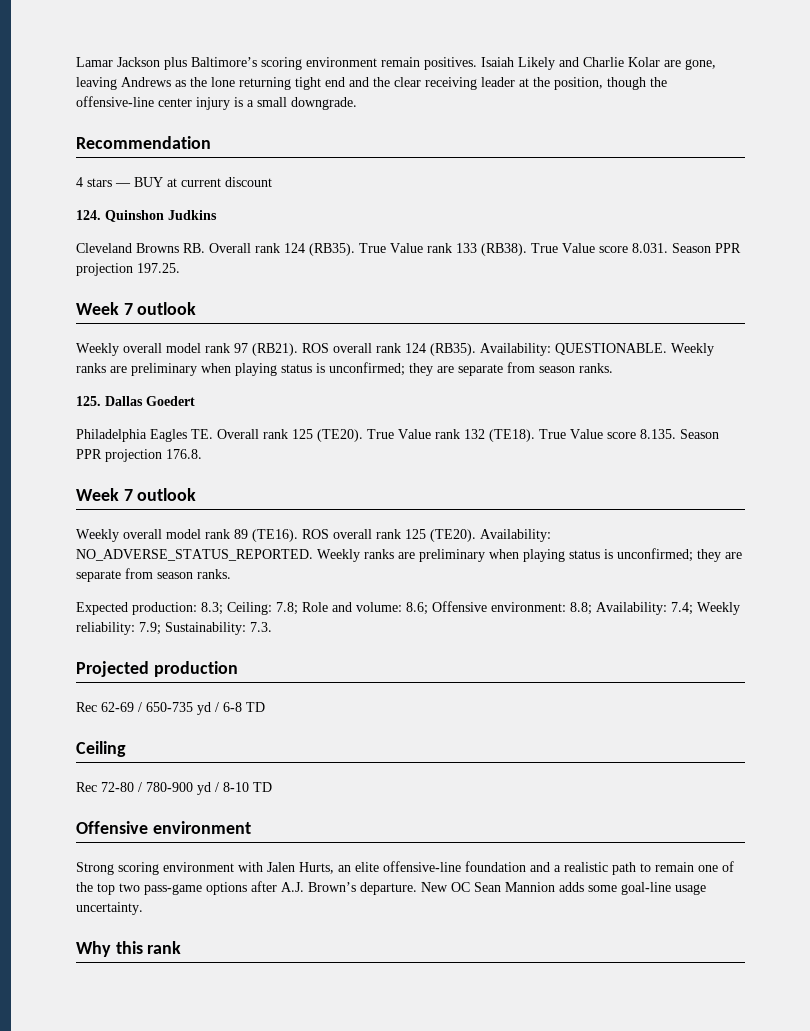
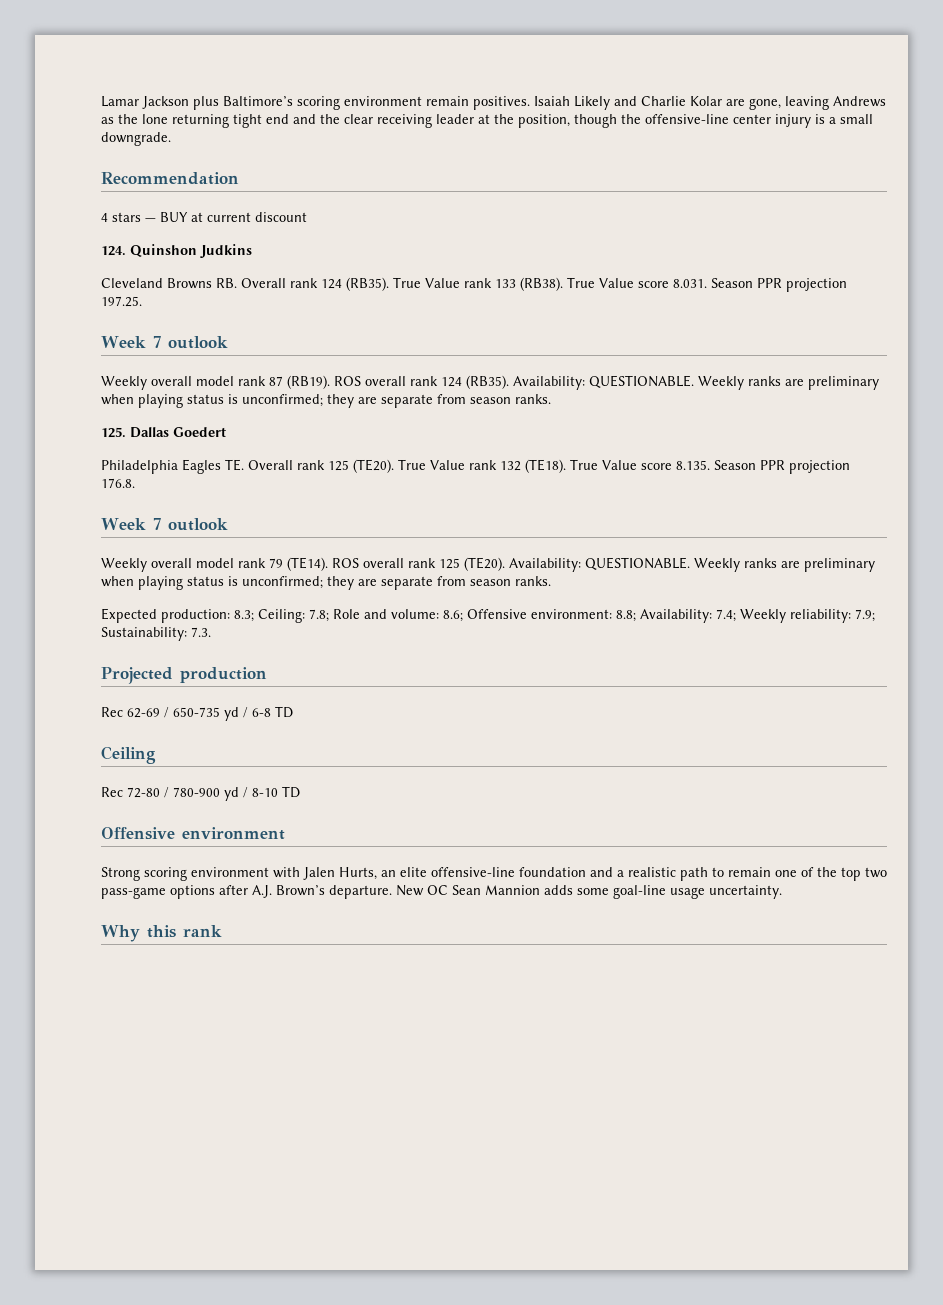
[234,343,298,356] 97 (RB21). -> [269,375,330,389] 87 (RB19).
[234,529,298,542] 89 (TE16). -> [269,557,328,571] 79 (TE14).
[76,549,313,561] NO_ADVERSE_STATUS_REPORTED. -> [585,557,690,570] QUESTIONABLE.

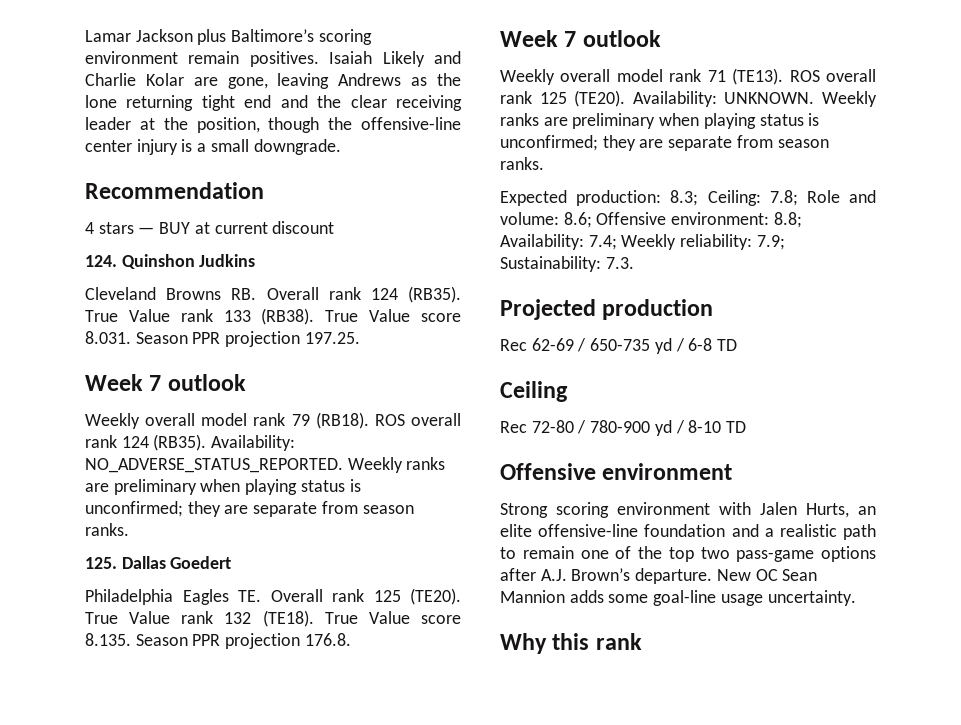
[269,375,330,389] 87 (RB19). -> [291,412,369,429] 79 (RB18).
[589,375,694,388] QUESTIONABLE. -> [85,458,343,473] NO_ADVERSE_STATUS_REPORTED.
[269,557,328,571] 79 (TE14). -> [707,68,784,85] 71 (TE13).
[585,557,690,570] QUESTIONABLE. -> [724,92,815,104] UNKNOWN.

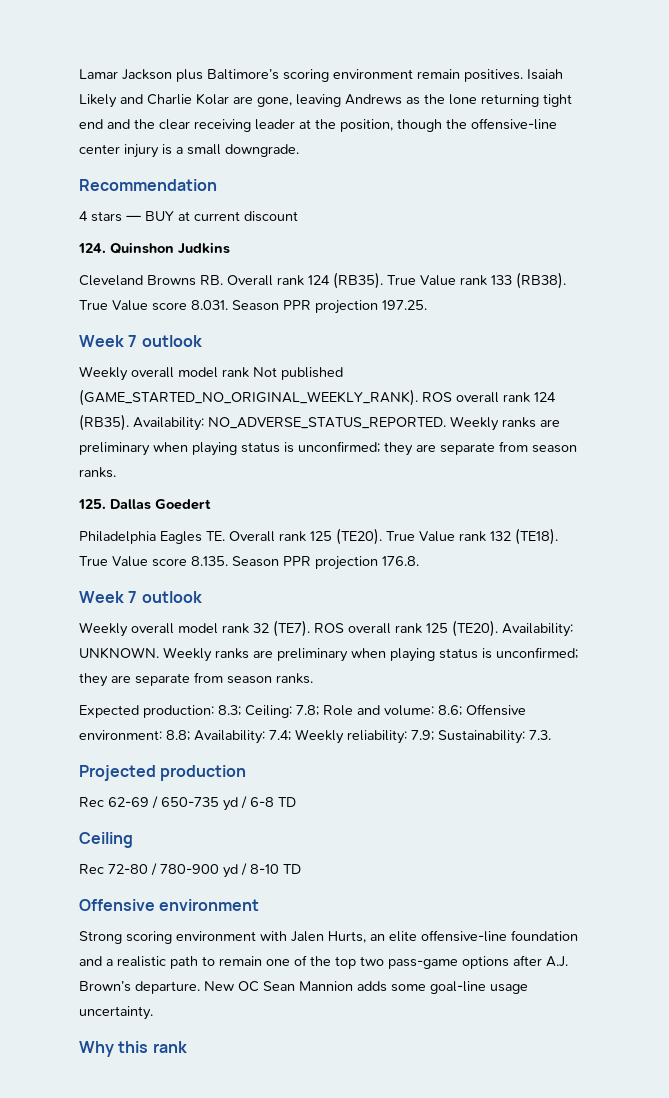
[291,412,369,429] 79 (RB18). -> [253,367,343,380] [79,389,418,406] Not published (GAME_STARTED_NO_ORIGINAL_WEEKLY_RANK).
[707,68,784,85] 71 (TE13). -> [253,620,310,637] 32 (TE7).

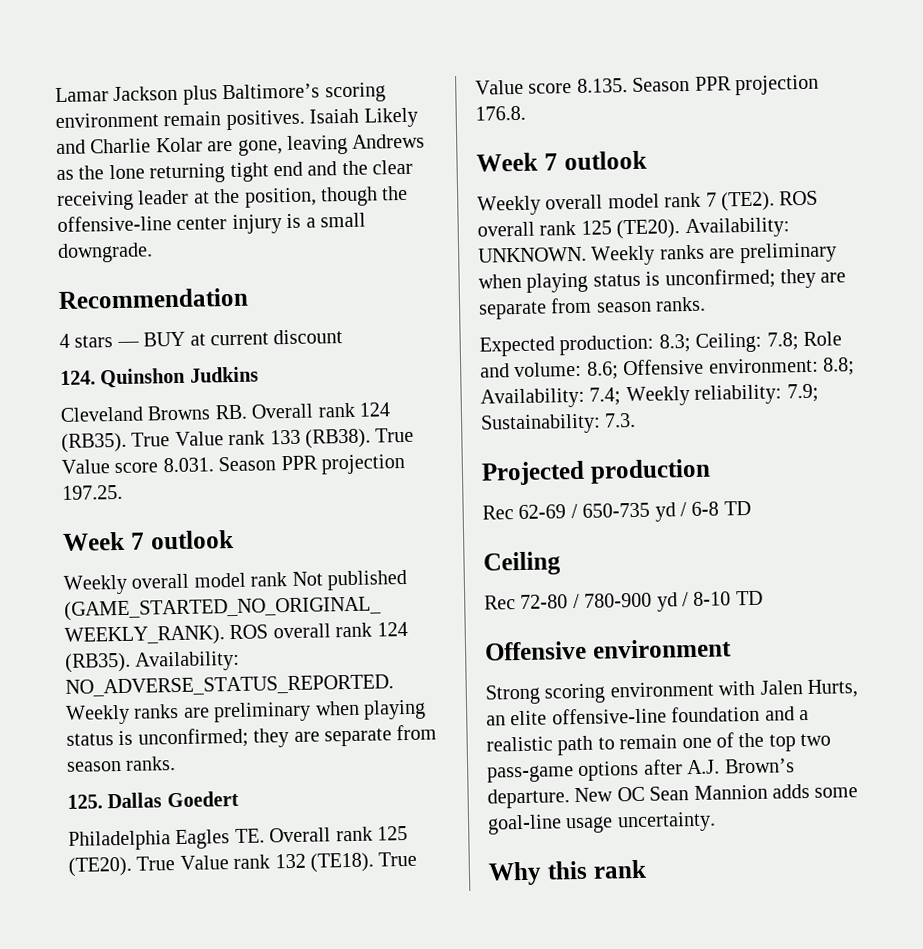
[253,620,310,637] 32 (TE7). -> [705,191,775,212] 7 (TE2).

